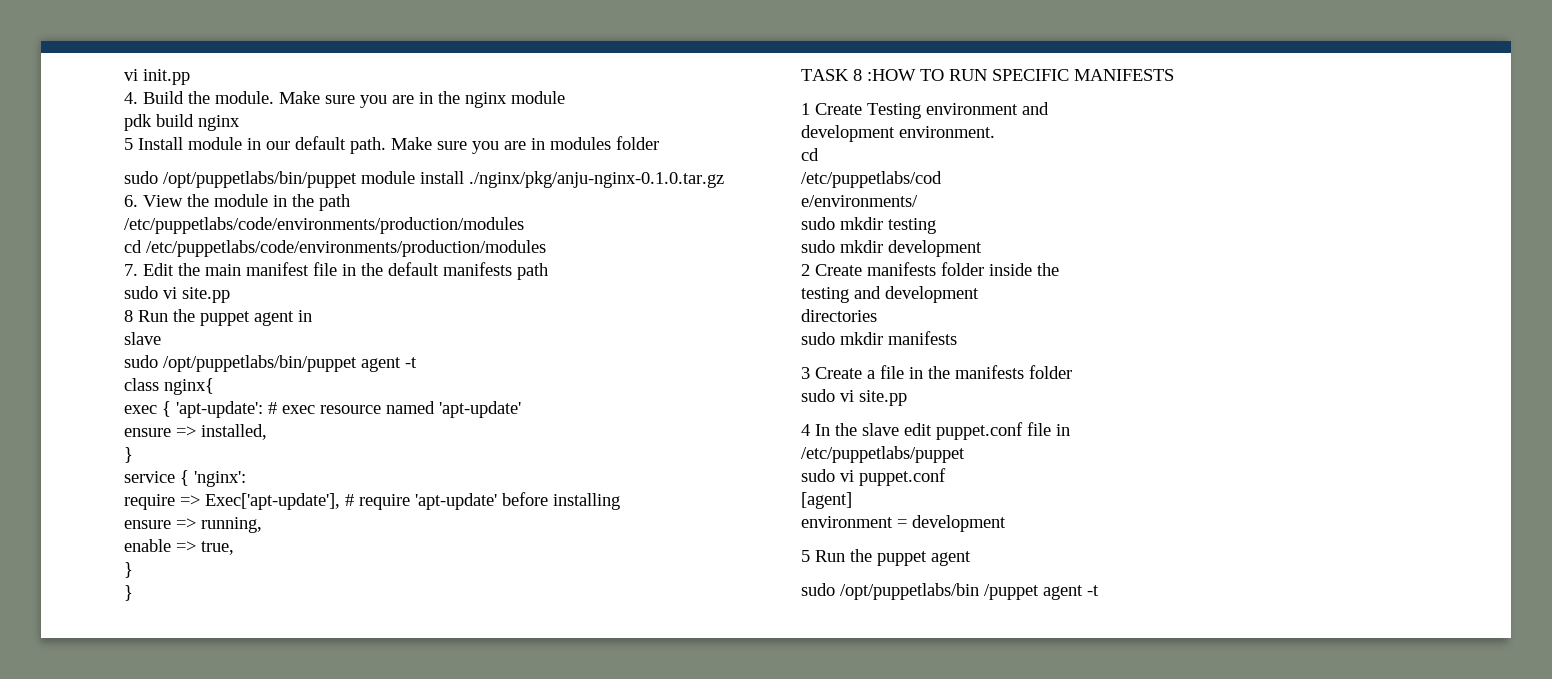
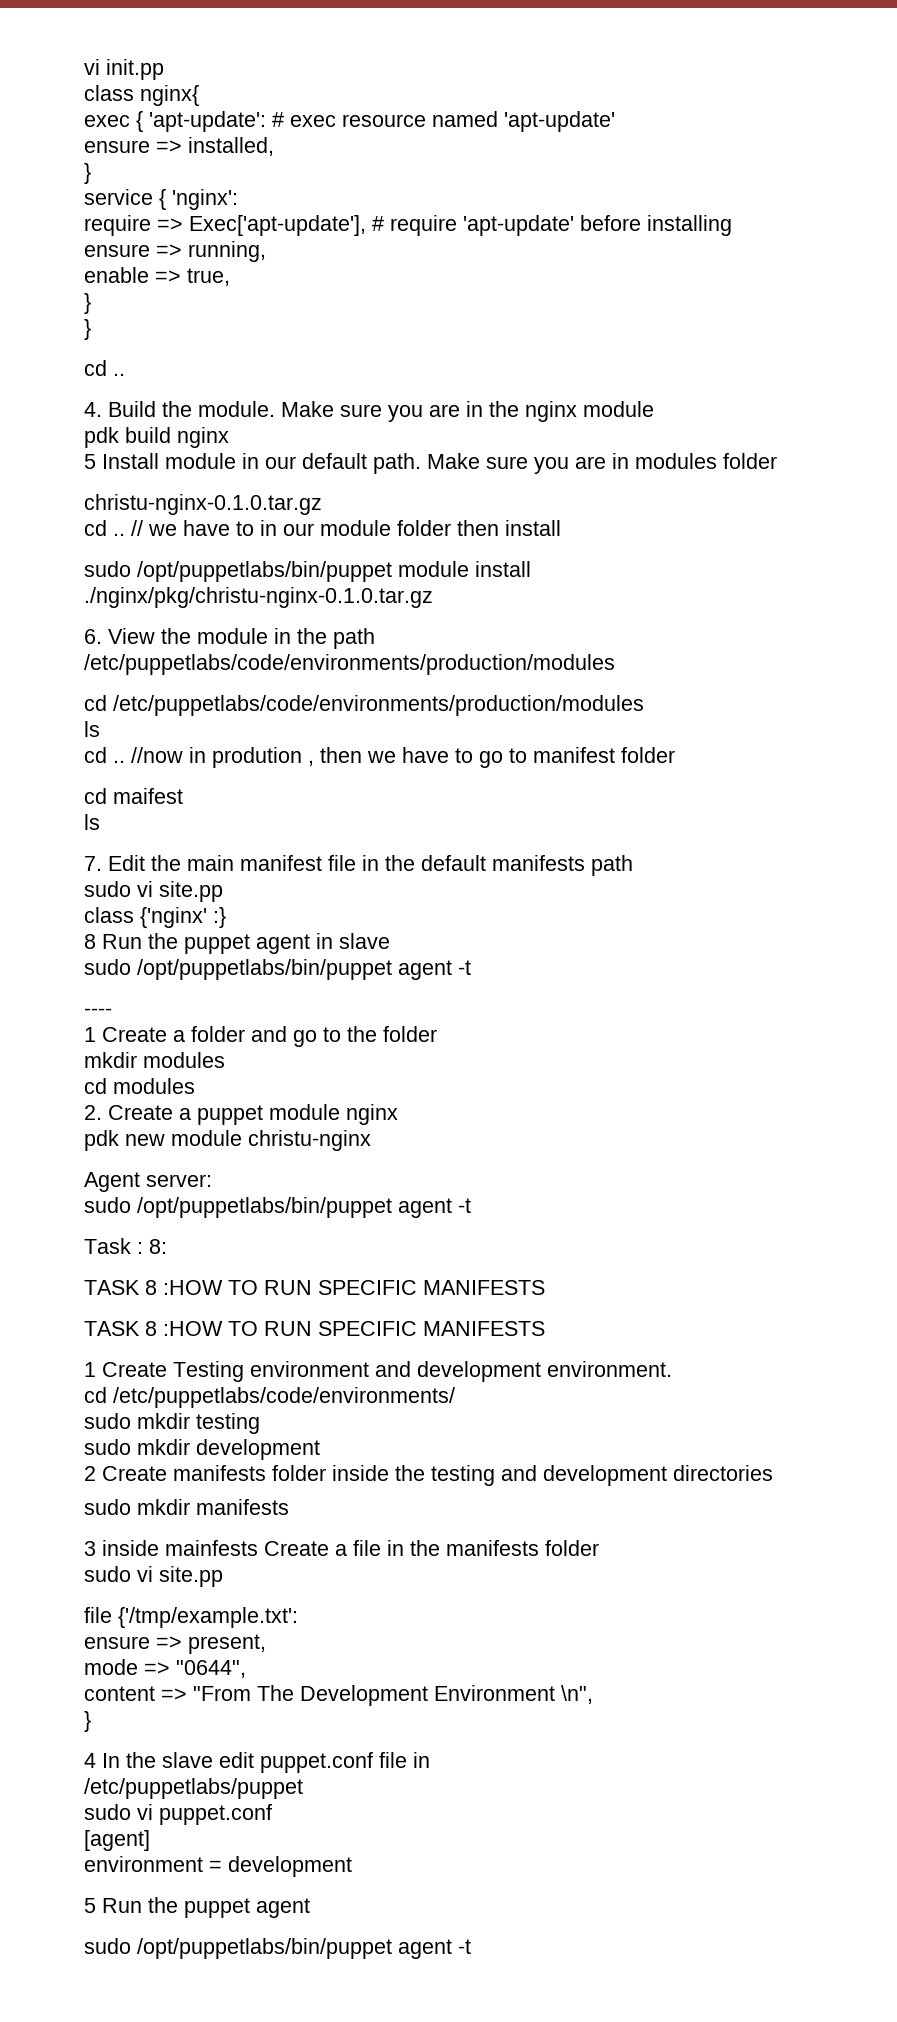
[124,91,565,108] [124,114,240,131] [124,136,659,154] [124,171,724,188] [124,194,350,211] [124,217,524,234] [124,240,546,257] [124,262,548,280] [124,286,230,303] [124,309,312,326] [124,332,161,345] [124,355,417,372] // 4. Build the module. Make sure you are in the nginx module // pdk build nginx // 5 Install module in our default path. Make sure you are in modules folder // sudo /opt/puppetlabs/bin/puppet module install ./nginx/pkg/anju-nginx-0.1.0.tar.gz // 6. View the module in the path /etc/puppetlabs/code/environments/production/modules // cd /etc/puppetlabs/code/environments/production/modules // 7. Edit the main manifest file in the default manifests path // sudo vi site.pp // 8 Run the puppet agent in // slave // sudo /opt/puppetlabs/bin/puppet agent -t -> (164, 69) none
(133, 593) none -> [84,360,125,376] [84,401,654,422] [84,427,229,448] [84,453,777,474] [84,494,322,515] [84,520,561,536] [84,561,531,582] [84,587,433,608] [84,628,375,649] [84,654,615,675] [84,695,644,716] [84,721,100,737] [84,747,675,768] [84,788,183,804] [84,814,100,830] [84,855,633,876] [84,881,223,902] [84,907,226,928] [84,933,390,954] [84,959,471,980] [84,1008,112,1016] [84,1026,437,1047] [84,1052,225,1068] [84,1078,195,1094] [84,1104,398,1125] [84,1130,371,1151] [84,1172,212,1192] [84,1197,471,1218] [84,1238,167,1254] [84,1280,545,1295] // cd .. // 4. Build the module. Make sure you are in the nginx module // pdk build nginx // 5 Install module in our default path. Make sure you are in modules folder // christu-nginx-0.1.0.tar.gz // cd .. // we have to in our module folder then install // sudo /opt/puppetlabs/bin/puppet module install ./nginx/pkg/christu-nginx-0.1.0.tar.gz // 6. View the module in the path /etc/puppetlabs/code/environments/production/modules // cd /etc/puppetlabs/code/environments/production/modules // ls // cd .. //now in prodution , then we have to go to manifest folder // cd maifest // ls // 7. Edit the main manifest file in the default manifests path // sudo vi site.pp // class {'nginx' :} // 8 Run the puppet agent in slave // sudo /opt/puppetlabs/bin/puppet agent -t // ---- // 1 Create a folder and go to the folder // mkdir modules // cd modules // 2. Create a puppet module nginx // pdk new module christu-nginx // Agent server: // sudo /opt/puppetlabs/bin/puppet agent -t // Task : 8: // TASK 8 :HOW TO RUN SPECIFIC MANIFESTS
(1049, 108) // -> (411, 1369) none
[801,171,942,188] [801,195,918,207] // /etc/puppetlabs/cod // e/environments/ -> [113,1387,455,1408] /etc/puppetlabs/code/environments/
(1059, 269) // -> (425, 1473) none
(979, 294) // -> (667, 1475) none
(810, 373) none -> [102,1540,258,1556] inside mainfests
(907, 398) none -> [84,1607,298,1628] [84,1634,266,1654] [84,1659,246,1678] [84,1685,593,1706] [84,1711,91,1732] // file {'/tmp/example.txt': // ensure => present, // mode => "0644", // content => "From The Development Environment \n", // }
[840,583,1039,600] /opt/puppetlabs/bin /puppet -> [137,1938,392,1959] /opt/puppetlabs/bin/puppet

